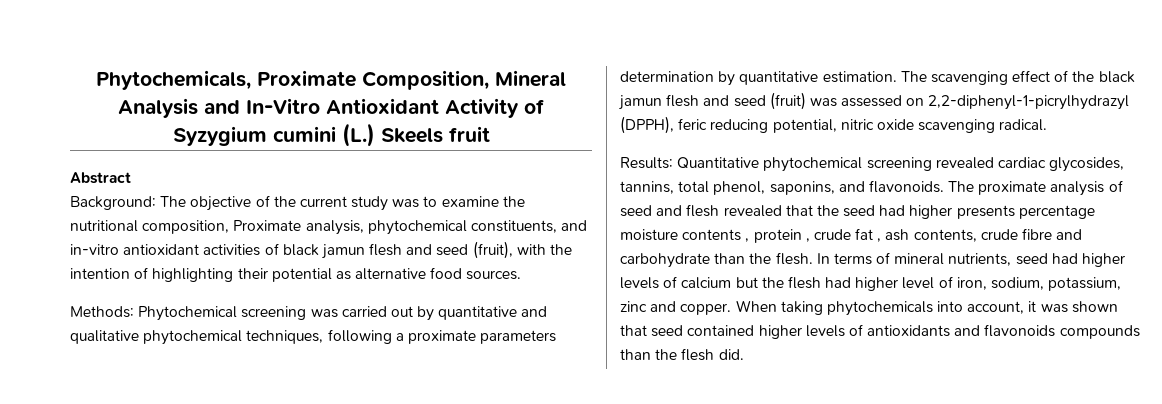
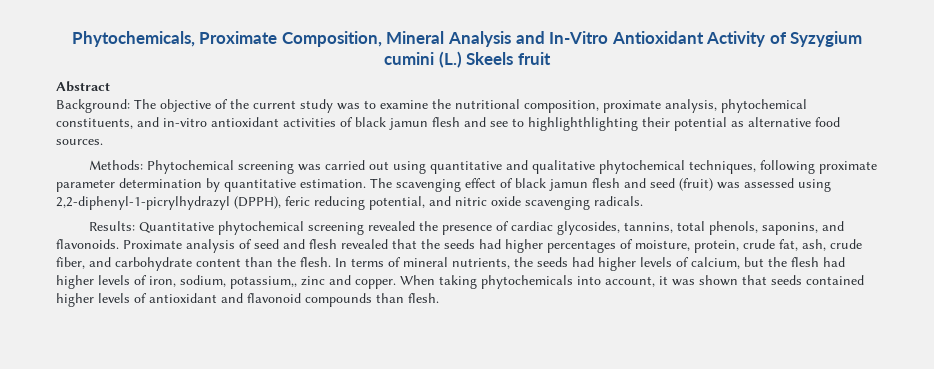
[233,220,302,231] Proximate -> [603,100,661,113] proximate
[436,241,573,259] [70,267,234,282] seed (fruit), with the intention of highlighting -> [490,117,638,131] see to highlighthlighting
[417,306,435,321] by -> [393,161,427,174] using
[395,330,557,344] a proximate parameters -> [819,161,878,174] [56,179,115,192] proximate parameter
[1072,71,1095,82] the -> (513, 183) none
[906,98,925,106] on -> [798,179,831,192] using
(837, 126) none -> [429,196,451,206] and
[999,119,1048,131] radical. -> [594,196,643,206] radicals.
(994, 163) none -> [419,221,510,235] the presence of
[713,181,766,195] phenol, -> [709,221,759,235] phenols,
[948,181,1047,195] The proximate -> [123,240,182,249] Proximate
[843,205,1095,219] [620,228,1053,243] seed had higher presents percentage moisture contents , protein , crude fat , ash contents, crude fibre -> [444,239,862,253] [56,257,85,269] seeds had higher percentages of moisture, protein, crude fat, ash, crude fiber,
(710, 260) none -> [196,258,241,267] content
[1015,253,1126,267] [620,276,732,289] seed had higher levels of calcium -> [514,257,740,271] the seeds had higher levels of calcium,
[902,277,935,289] level -> [98,275,130,285] levels
[1048,277,1122,291] potassium, -> [230,276,297,289] potassium,,
[651,325,684,337] seed -> [771,275,802,285] seeds
[867,324,1140,339] [620,348,744,361] antioxidants and flavonoids compounds than the flesh did. -> [149,293,439,307] antioxidant and flavonoid compounds than flesh.

